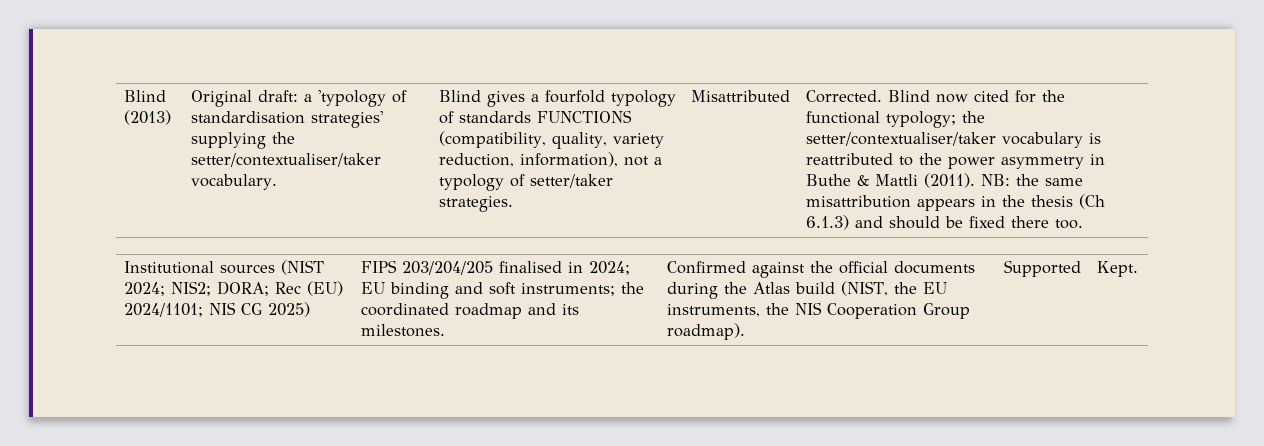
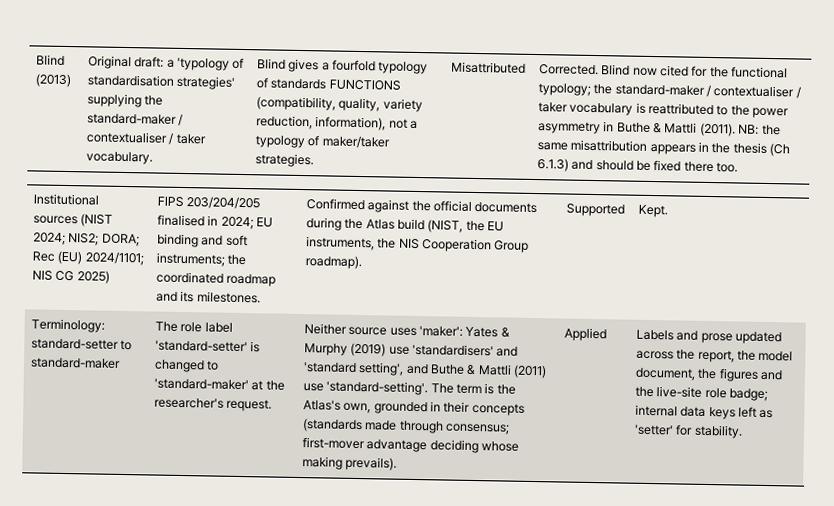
[190,153,381,167] setter/contextualiser/taker -> [86,113,184,126] [85,131,206,145] standard-maker / contextualiser / taker
[529,174,613,188] setter/taker -> [321,135,390,149] maker/taker
[805,132,996,146] setter/contextualiser/taker -> [614,84,801,99] [537,102,568,113] standard-maker / contextualiser / taker
(1138, 269) none -> [30,318,105,333] [30,338,133,351] [29,357,121,369] [154,321,233,333] [154,340,261,353] [153,359,220,373] [153,378,285,391] [153,397,273,412] [303,323,510,338] [303,342,519,357] [302,362,548,379] [302,380,516,396] [302,400,525,416] [301,418,510,435] [301,437,519,454] [301,456,398,471] [563,327,607,342] [635,329,782,345] [635,349,794,363] [634,367,783,382] [634,386,768,402] [634,404,774,420] [633,424,743,439] // Terminology: standard-setter to standard-maker | The role label 'standard-setter' is changed to 'standard-maker' at the researcher's request. | Neither source uses 'maker': Yates & Murphy (2019) use 'standardisers' and 'standard setting', and Buthe & Mattli (2011) use 'standard-setting'. The term is the Atlas's own, grounded in their concepts (standards made through consensus; first-mover advantage deciding whose making prevails). | Applied | Labels and prose updated across the report, the model document, the figures and the live-site role badge; internal data keys left as 'setter' for stability.

